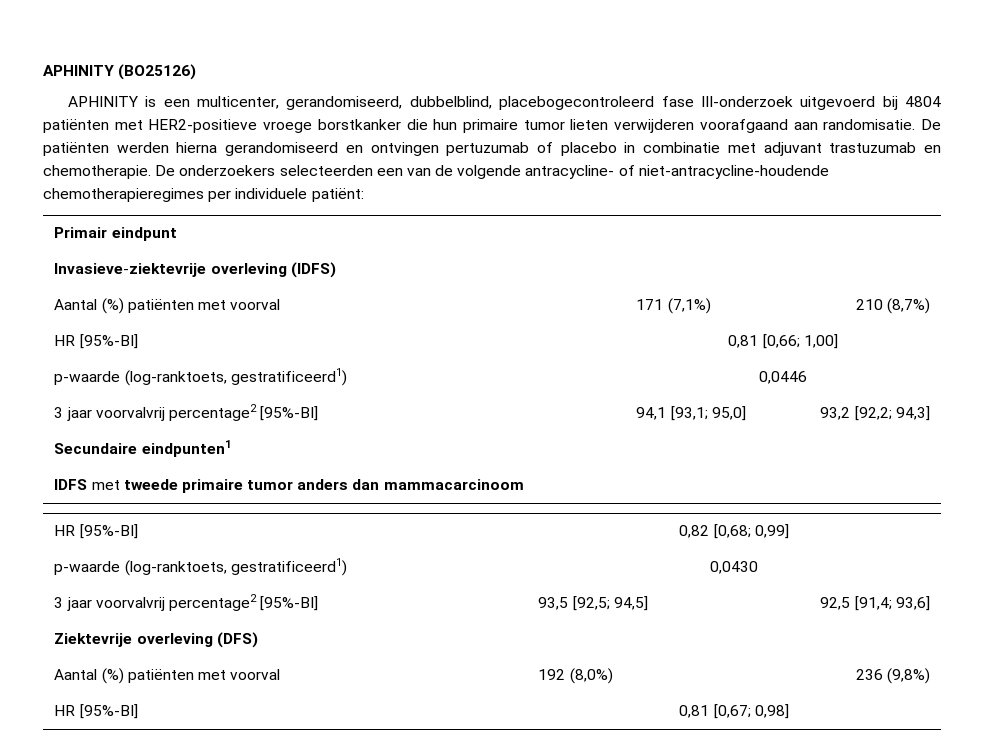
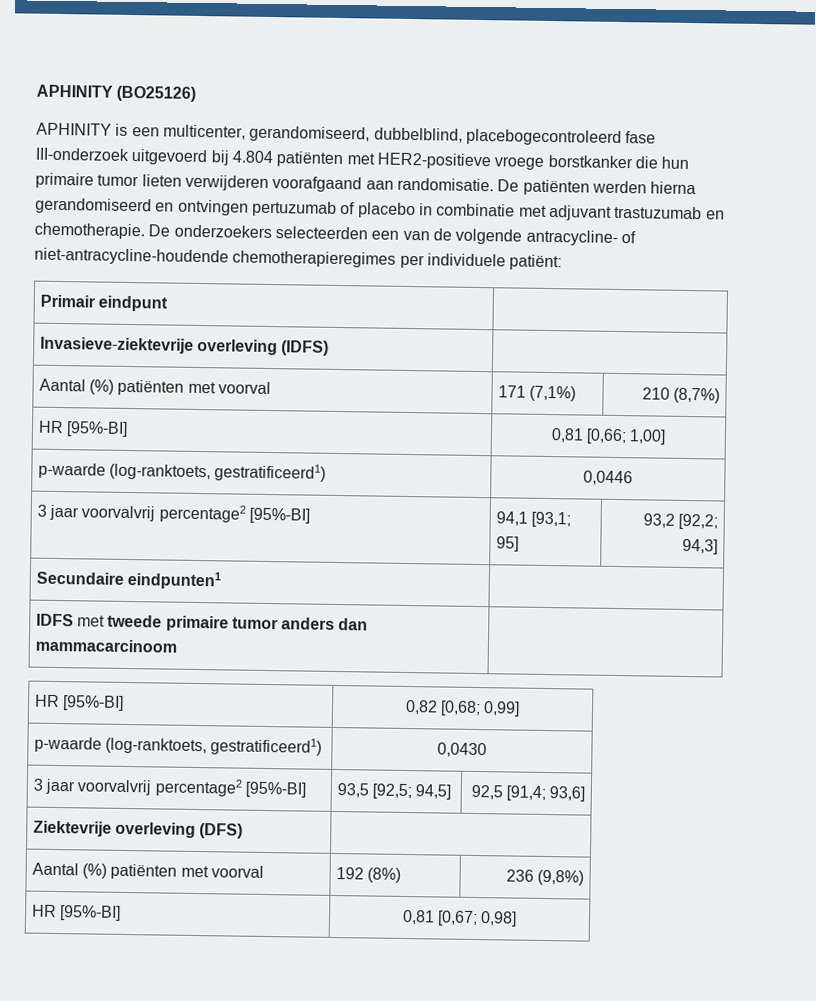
[905,96,941,107] 4804 -> [231,150,273,164] 4.804
[711,406,746,421] 95,0] -> [495,536,519,552] 95]
[569,668,613,684] (8,0%) -> [366,867,401,883] (8%)

